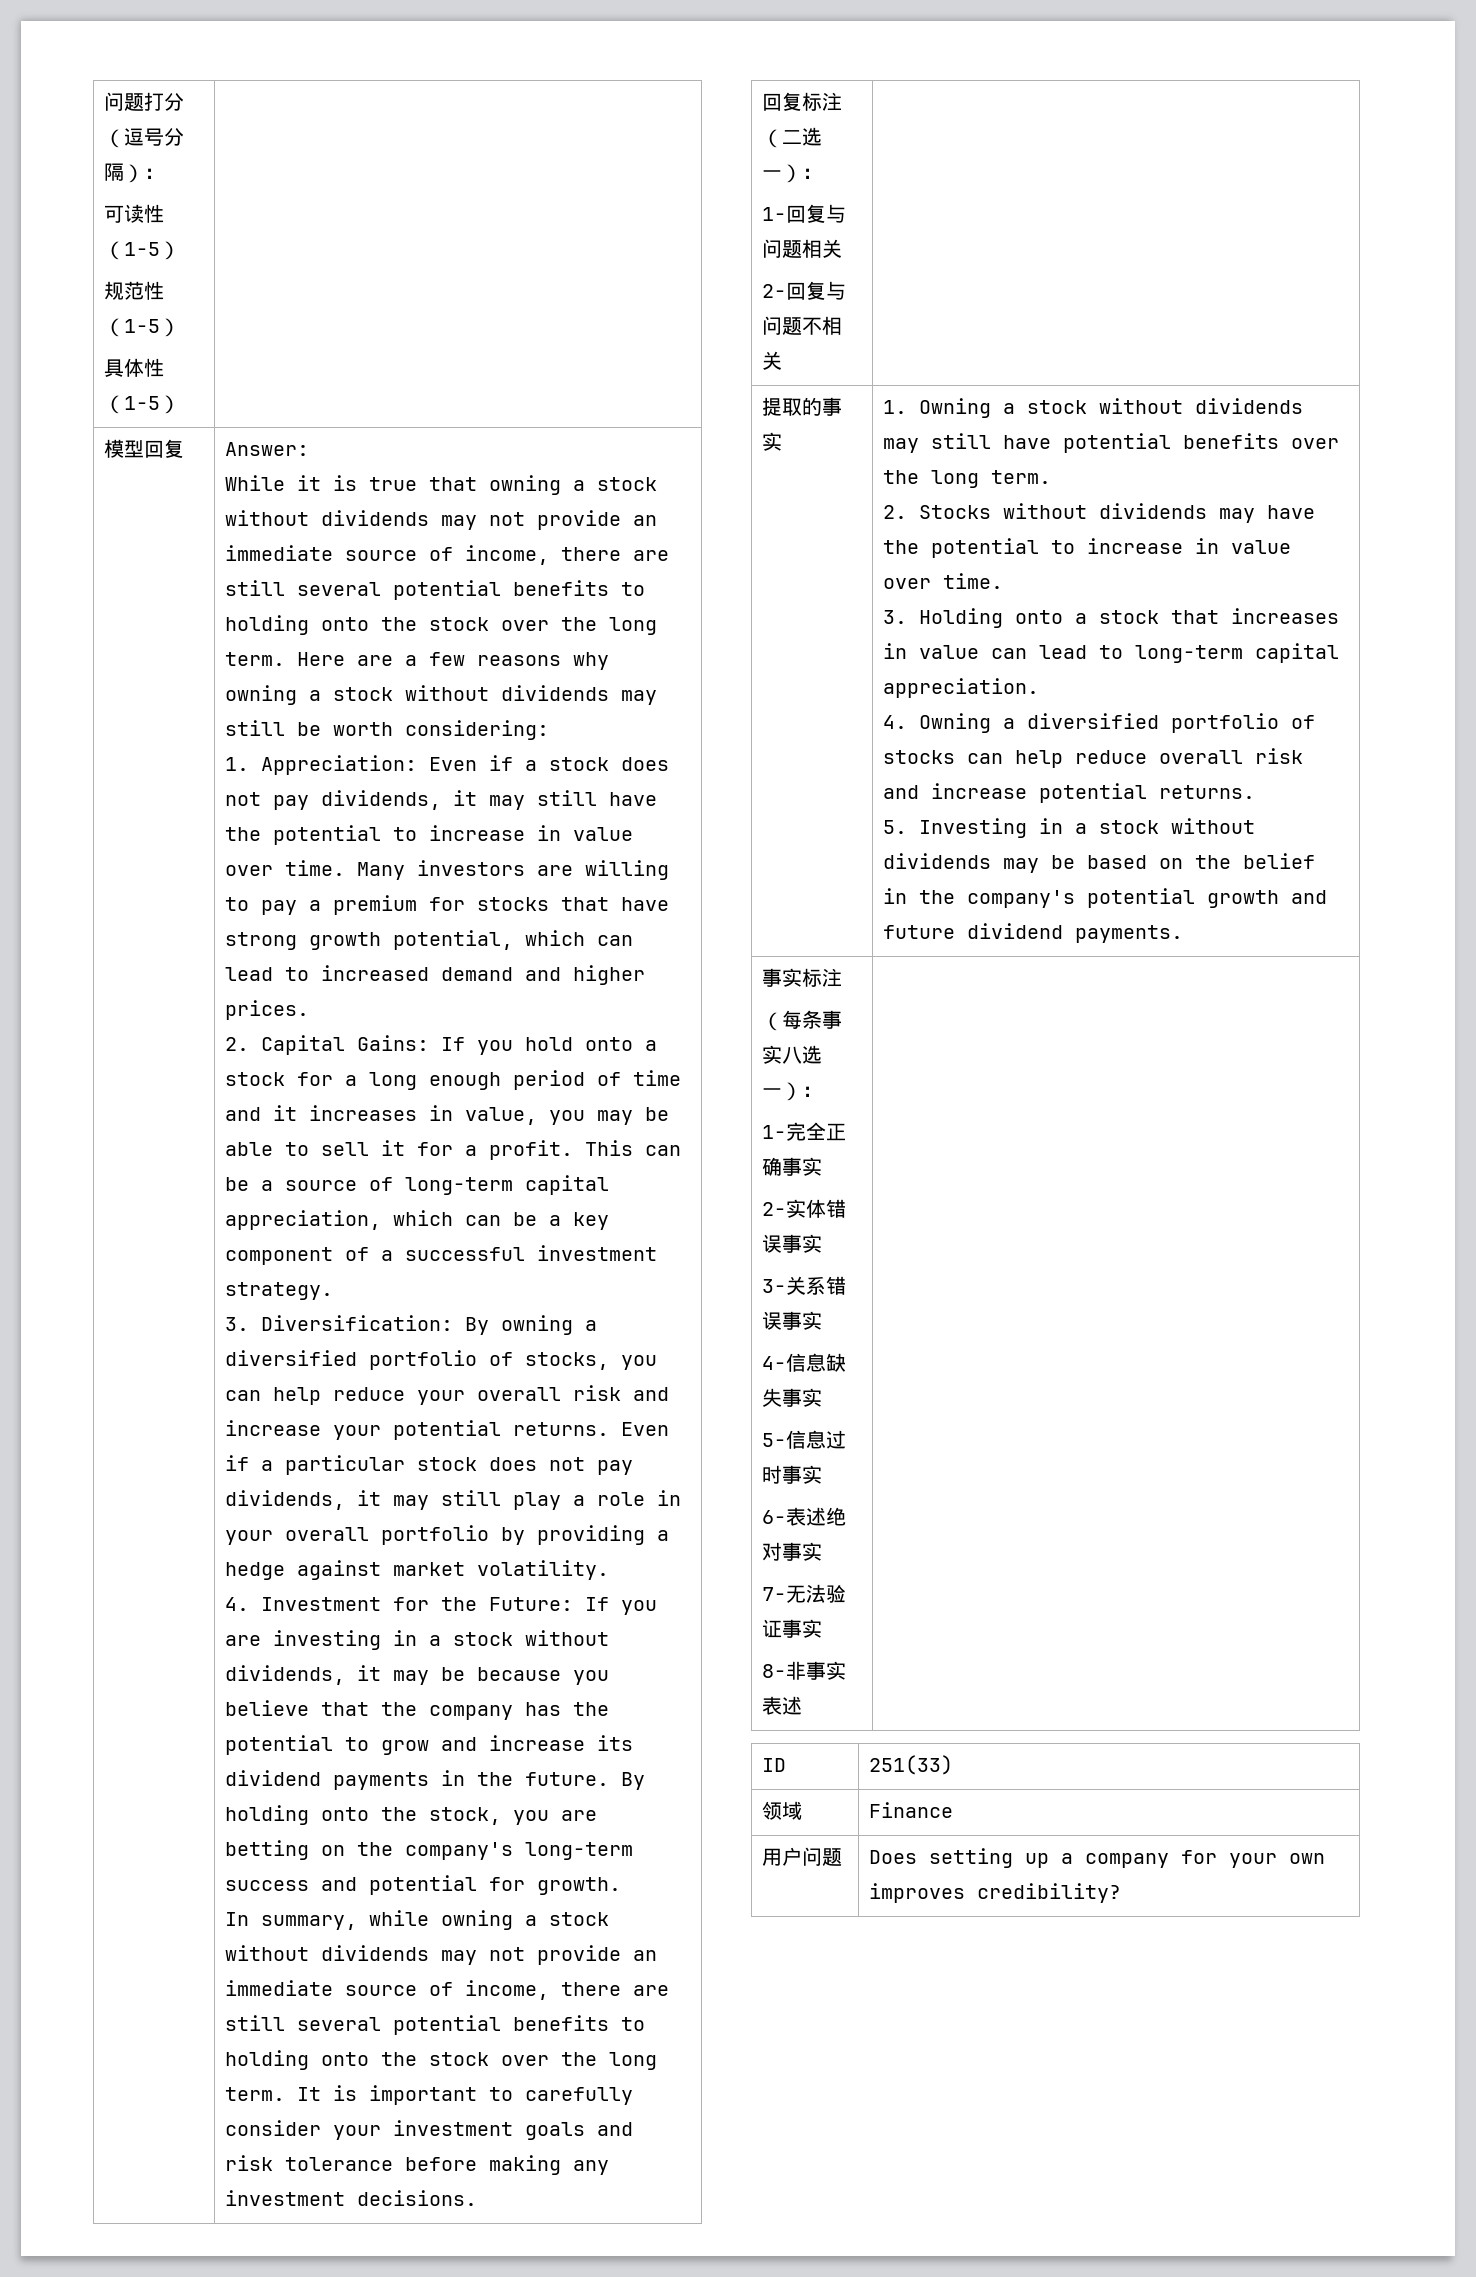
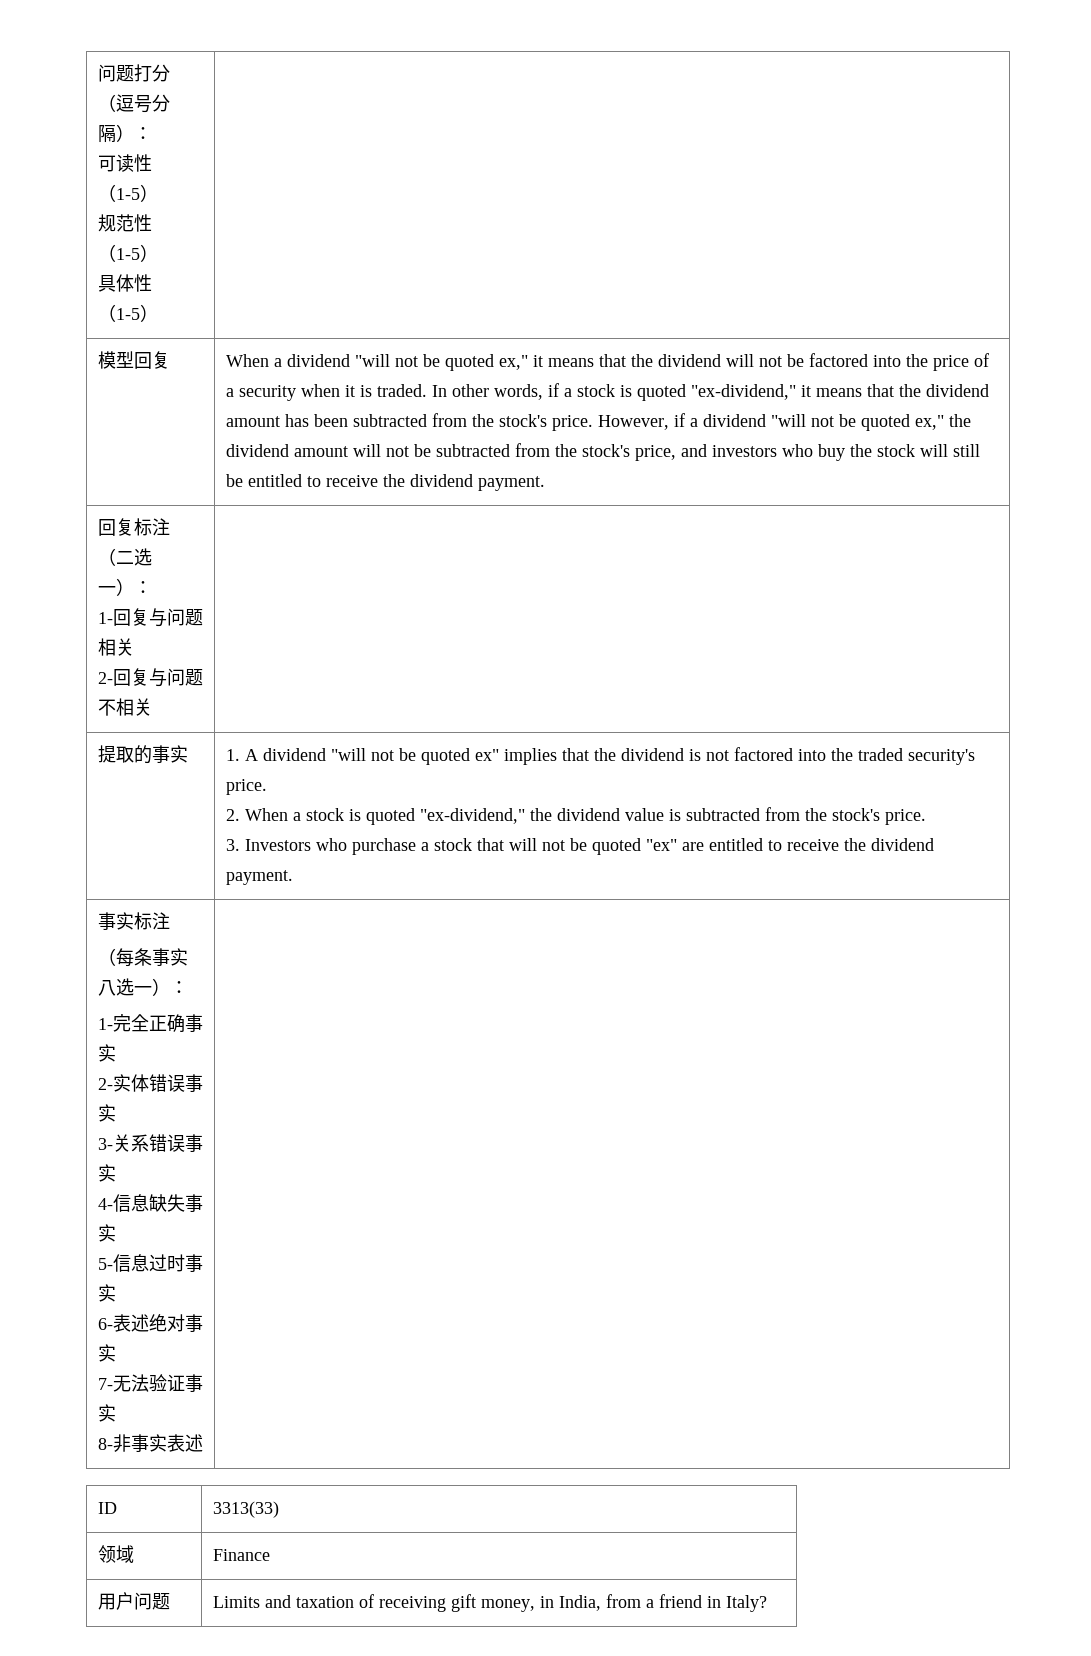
[225,442,310,456] [225,475,658,495] [225,510,658,530] [225,545,670,565] [225,580,646,600] [225,615,658,635] [225,652,610,670] [225,685,658,705] [225,720,550,740] [225,755,670,775] [225,790,658,810] [225,825,634,845] [225,860,670,880] [225,895,670,915] [225,930,634,950] [225,965,646,985] [225,1000,310,1020] [225,1035,658,1055] [225,1070,682,1090] [225,1105,670,1125] [225,1140,682,1160] [225,1175,610,1195] [225,1210,610,1230] [225,1245,658,1265] [225,1282,334,1300] [225,1315,598,1335] [225,1350,658,1370] [225,1385,670,1405] [225,1420,670,1440] [225,1455,634,1475] [225,1490,682,1510] [225,1525,670,1545] [225,1560,610,1580] [225,1597,658,1615] [225,1630,610,1650] [225,1665,610,1685] [225,1700,610,1720] [225,1735,634,1755] [225,1770,646,1790] [225,1805,598,1825] [225,1840,634,1860] [225,1875,622,1895] [225,1910,610,1930] [225,1945,658,1965] [225,1980,670,2000] [225,2015,646,2035] [225,2050,658,2070] [225,2085,634,2105] [225,2120,634,2140] [225,2155,610,2175] [225,2190,478,2206] Answer: // While it is true that owning a stock without dividends may not provide an immediate source of income, there are still several potential benefits to holding onto the stock over the long term. Here are a few reasons why owning a stock without dividends may still be worth considering: // 1. Appreciation: Even if a stock does not pay dividends, it may still have the potential to increase in value over time. Many investors are willing to pay a premium for stocks that have strong growth potential, which can lead to increased demand and higher prices. // 2. Capital Gains: If you hold onto a stock for a long enough period of time and it increases in value, you may be able to sell it for a profit. This can be a source of long-term capital appreciation, which can be a key component of a successful investment strategy. // 3. Diversification: By owning a diversified portfolio of stocks, you can help reduce your overall risk and increase your potential returns. Even if a particular stock does not pay dividends, it may still play a role in your overall portfolio by providing a hedge against market volatility. // 4. Investment for the Future: If you are investing in a stock without dividends, it may be because you believe that the company has the potential to grow and increase its dividend payments in the future. By holding onto the stock, you are betting on the company's long-term success and potential for growth. // In summary, while owning a stock without dividends may not provide an immediate source of income, there are still several potential benefits to holding onto the stock over the long term. It is important to carefully consider your investment goals and risk tolerance before making any investment decisions. -> [225,353,989,371] [225,383,989,401] [225,413,971,431] [225,443,980,461] [225,474,545,491] When a dividend "will not be quoted ex," it means that the dividend will not be factored into the price of a security when it is traded. In other words, if a stock is quoted "ex-dividend," it means that the dividend amount has been subtracted from the stock's price. However, if a dividend "will not be quoted ex," the dividend amount will not be subtracted from the stock's price, and investors who buy the stock will still be entitled to receive the dividend payment.
[919,398,1304,418] [883,433,1340,453] [883,470,1052,488] [883,503,1316,523] [883,538,1292,558] [883,573,1004,589] [883,608,1340,628] [883,643,1340,663] [883,678,1040,698] [883,713,1316,733] [883,748,1304,768] [883,783,1256,803] [883,818,1256,838] [883,853,1316,873] [883,888,1328,908] [883,923,1184,943] Owning a stock without dividends may still have potential benefits over the long term. // 2. Stocks without dividends may have the potential to increase in value over time. // 3. Holding onto a stock that increases in value can lead to long-term capital appreciation. // 4. Owning a diversified portfolio of stocks can help reduce overall risk and increase potential returns. // 5. Investing in a stock without dividends may be based on the belief in the company's potential growth and future dividend payments. -> [244,747,975,765] [225,779,267,795] [225,807,926,825] [225,838,934,855] [225,870,293,885] A dividend "will not be quoted ex" implies that the dividend is not factored into the traded security's price. // 2. When a stock is quoted "ex-dividend," the dividend value is subtracted from the stock's price. // 3. Investors who purchase a stock that will not be quoted "ex" are entitled to receive the dividend payment.
[869,1755,954,1775] 251(33) -> [212,1501,279,1518] 3313(33)
[869,1848,1326,1868] [869,1883,1122,1903] Does setting up a company for your own improves credibility? -> [212,1594,767,1612] Limits and taxation of receiving gift money, in India, from a friend in Italy?

